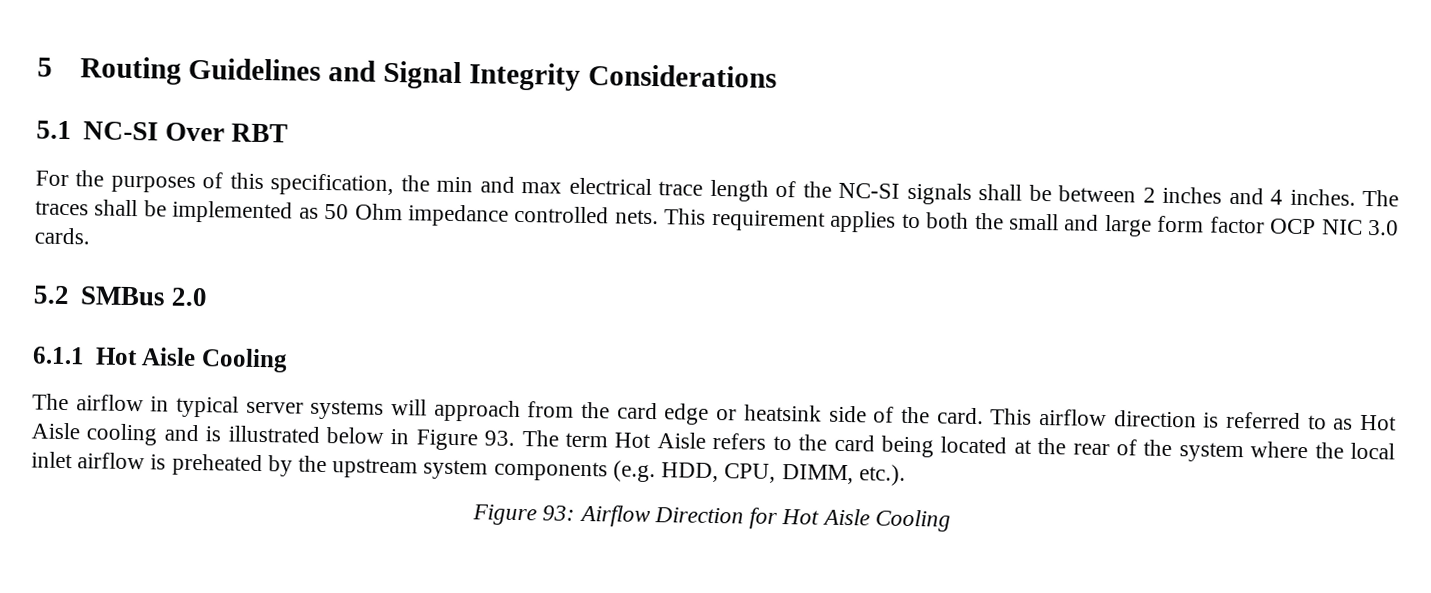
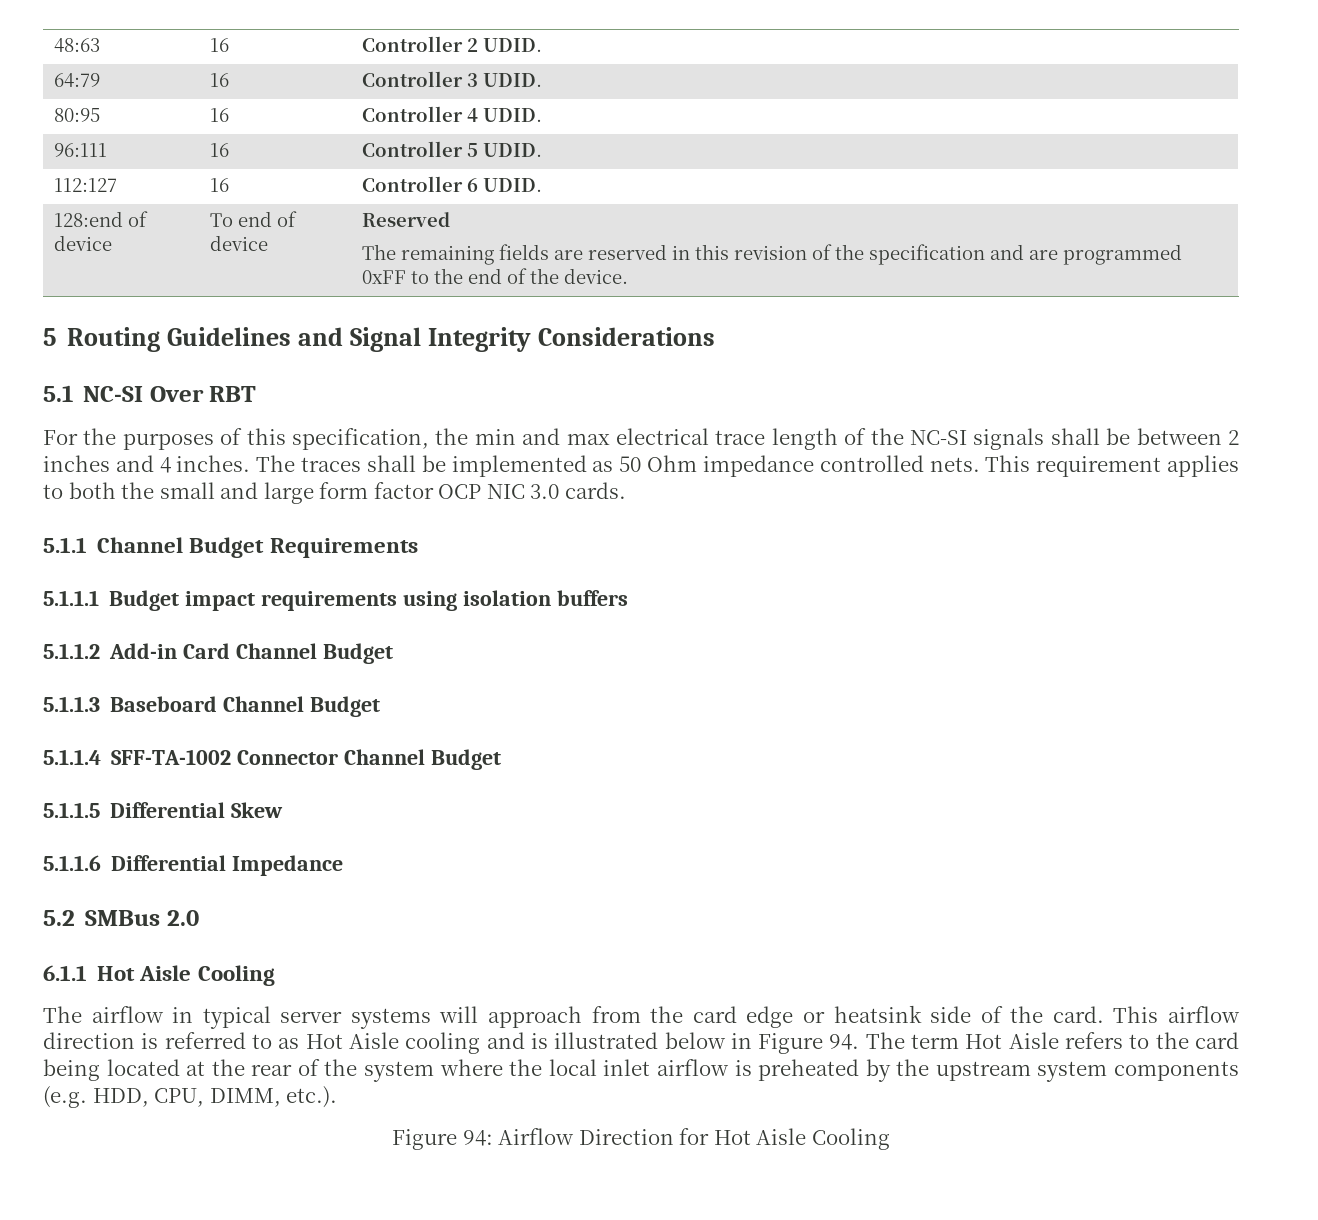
(37, 67) none -> [53,38,100,52] [209,38,229,52] [361,36,542,52] [53,73,100,87] [209,73,229,87] [361,71,542,87] [53,108,100,122] [209,108,229,122] [361,106,542,122] [53,143,107,157] [209,143,229,157] [361,141,542,157] [53,178,117,192] [209,178,229,192] [361,176,542,192] [53,211,148,227] [53,235,112,251] [209,211,297,227] [209,235,268,251] [361,212,450,227] [361,244,1182,265] [361,268,628,284] 48:63 | 16 | Controller 2 UDID. // 64:79 | 16 | Controller 3 UDID. // 80:95 | 16 | Controller 4 UDID. // 96:111 | 16 | Controller 5 UDID. // 112:127 | 16 | Controller 6 UDID. // 128:end of device | To end of device | Reserved // The remaining fields are reserved in this revision of the specification and are programmed 0xFF to the end of the device. //
(90, 236) none -> [43,537,418,558] [43,590,628,611] [43,643,394,664] [43,696,381,717] [43,749,502,770] [43,802,284,818] [43,855,344,876] // 5.1.1 Channel Budget Requirements // 5.1.1.1 Budget impact requirements using isolation buffers // 5.1.1.2 Add-in Card Channel Budget // 5.1.1.3 Baseboard Channel Budget // 5.1.1.4 SFF-TA-1002 Connector Channel Budget // 5.1.1.5 Differential Skew // 5.1.1.6 Differential Impedance
[484,430,516,446] 93. -> [829,1034,860,1050] 94.
[542,505,576,521] 93: -> [462,1130,493,1146] 94:

